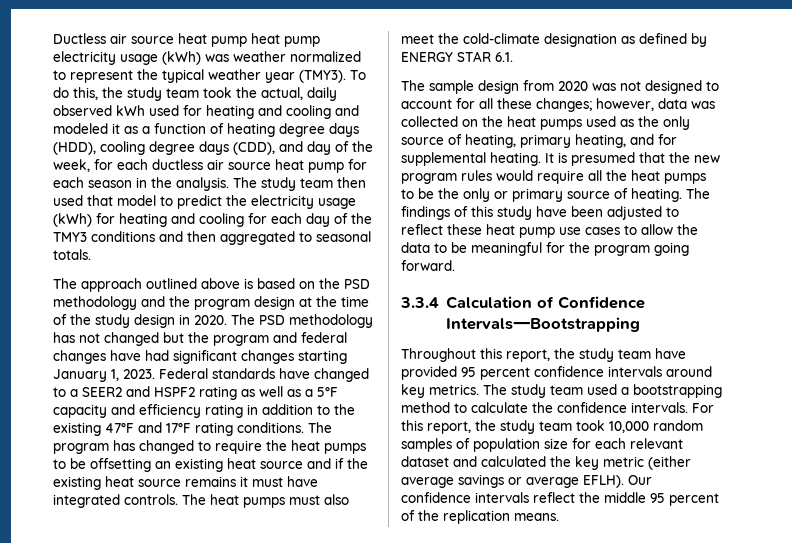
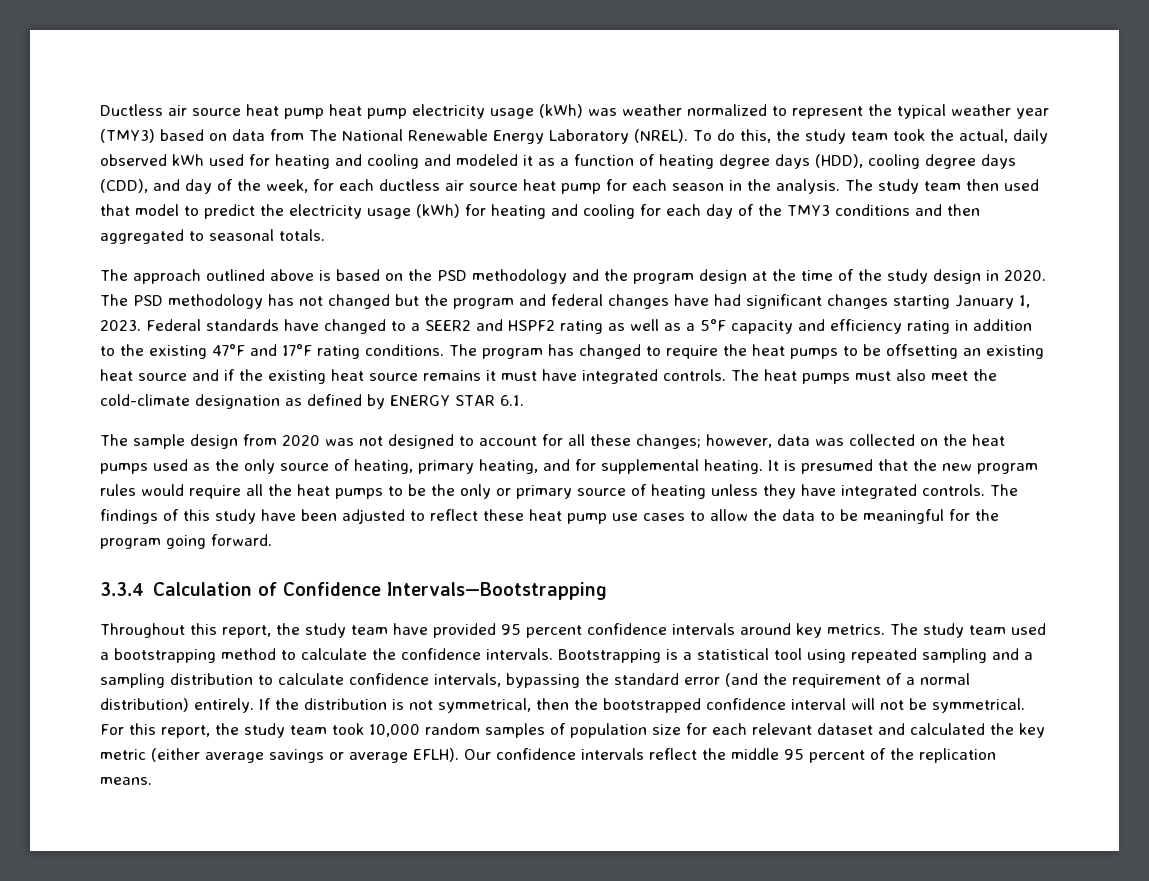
[299,70,346,83] (TMY3). -> [100,129,688,144] (TMY3) based on data from The National Renewable Energy Laboratory (NREL).
[631,188,682,202] heating. -> [651,484,985,499] heating unless they have integrated controls.
(688, 407) none -> [558,648,1033,663] [100,673,970,688] [100,698,1025,713] Bootstrapping is a statistical tool using repeated sampling and a sampling distribution to calculate confidence intervals, bypassing the standard error (and the requirement of a normal distribution) entirely. If the distribution is not symmetrical, then the bootstrapped confidence interval will not be symmetrical.

